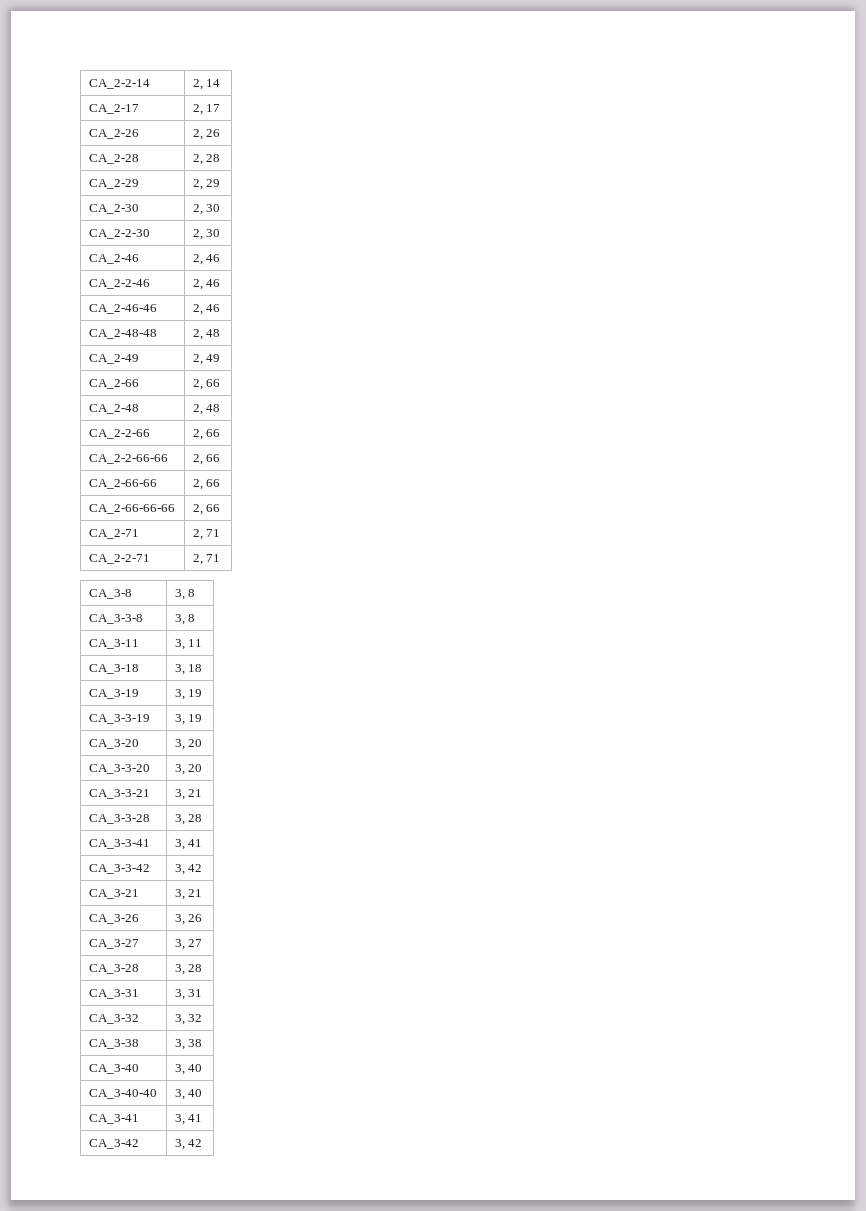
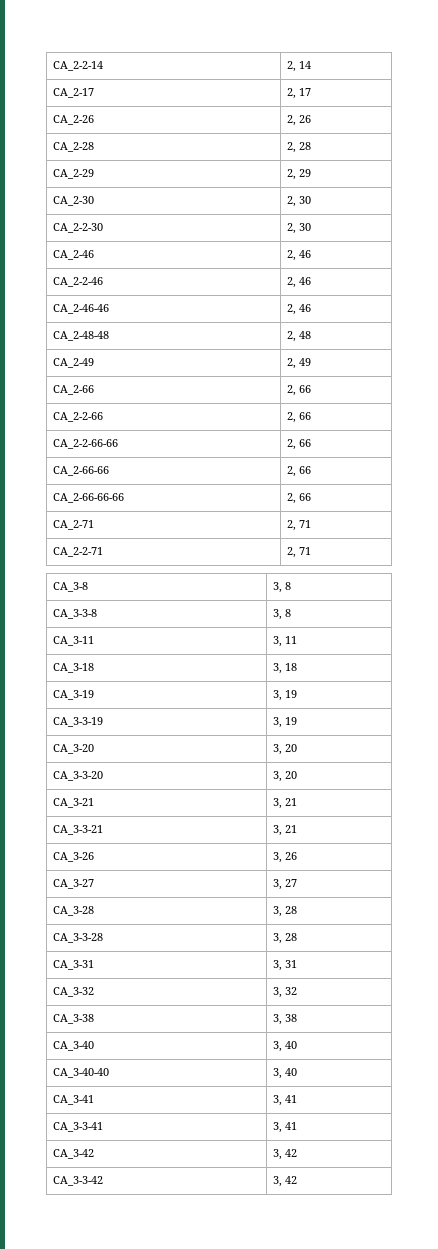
[88,404,139,414] [192,404,221,415] // CA_2-48 | 2, 48 -> (312, 389) none
[88,789,150,799] [174,789,203,800] [88,814,150,824] [174,814,203,825] [88,839,150,849] [174,839,203,850] [88,864,150,874] [174,864,203,875] [88,889,139,899] CA_3-3-21 | 3, 21 // CA_3-3-28 | 3, 28 // CA_3-3-41 | 3, 41 // CA_3-3-42 | 3, 42 // CA_3-21 -> [53,798,95,808] [273,798,298,809] [53,825,104,835] CA_3-21 | 3, 21 // CA_3-3-21
(203, 968) none -> [53,933,104,943] [273,933,298,944] // CA_3-3-28 | 3, 28
(203, 1118) none -> [53,1122,104,1132] [273,1122,298,1133] // CA_3-3-41 | 3, 41
(203, 1143) none -> [53,1176,104,1186] [273,1176,298,1187] // CA_3-3-42 | 3, 42

